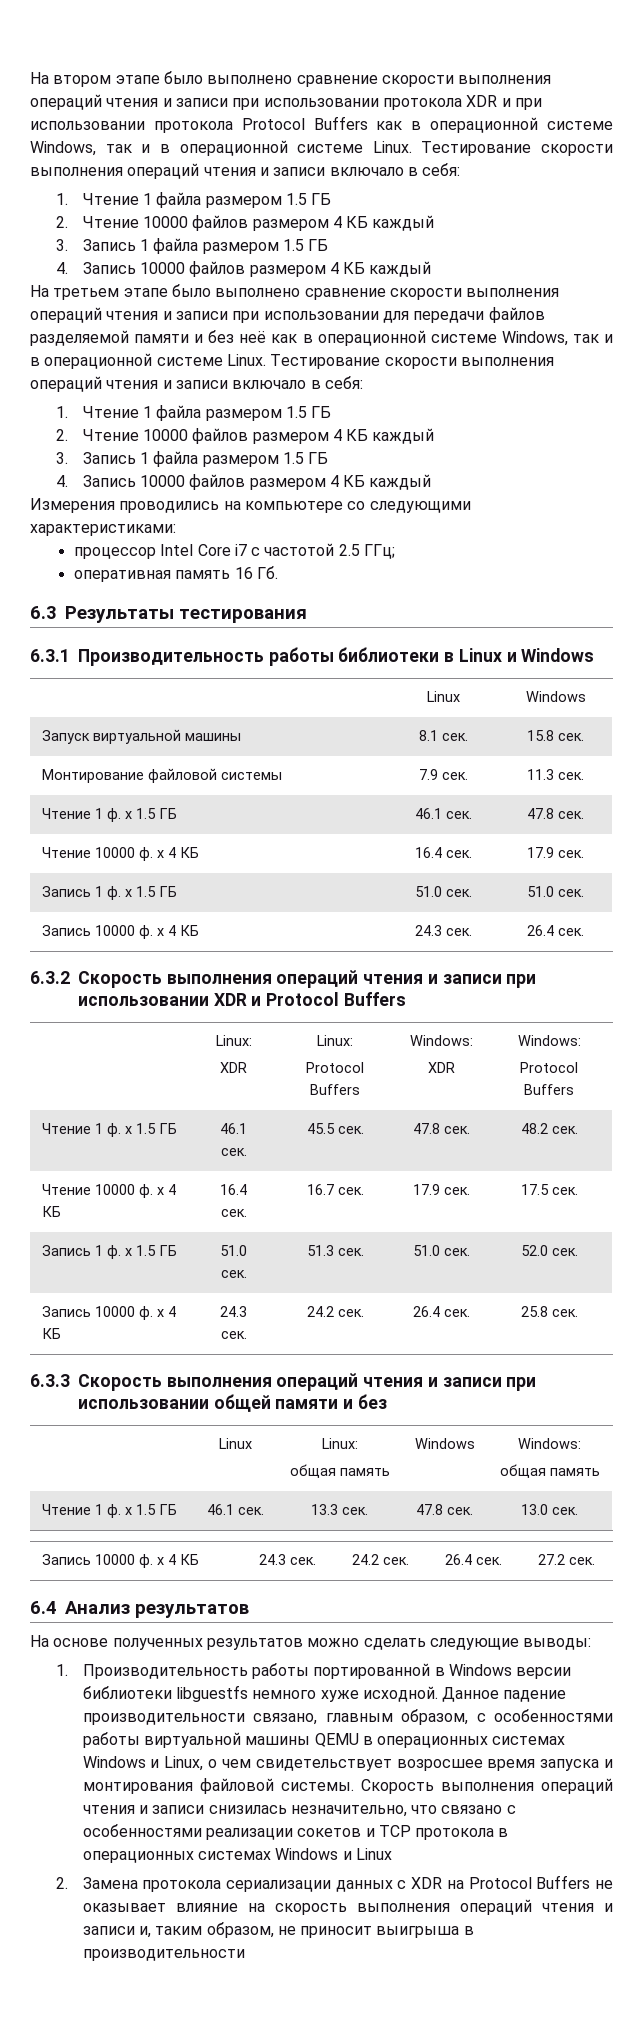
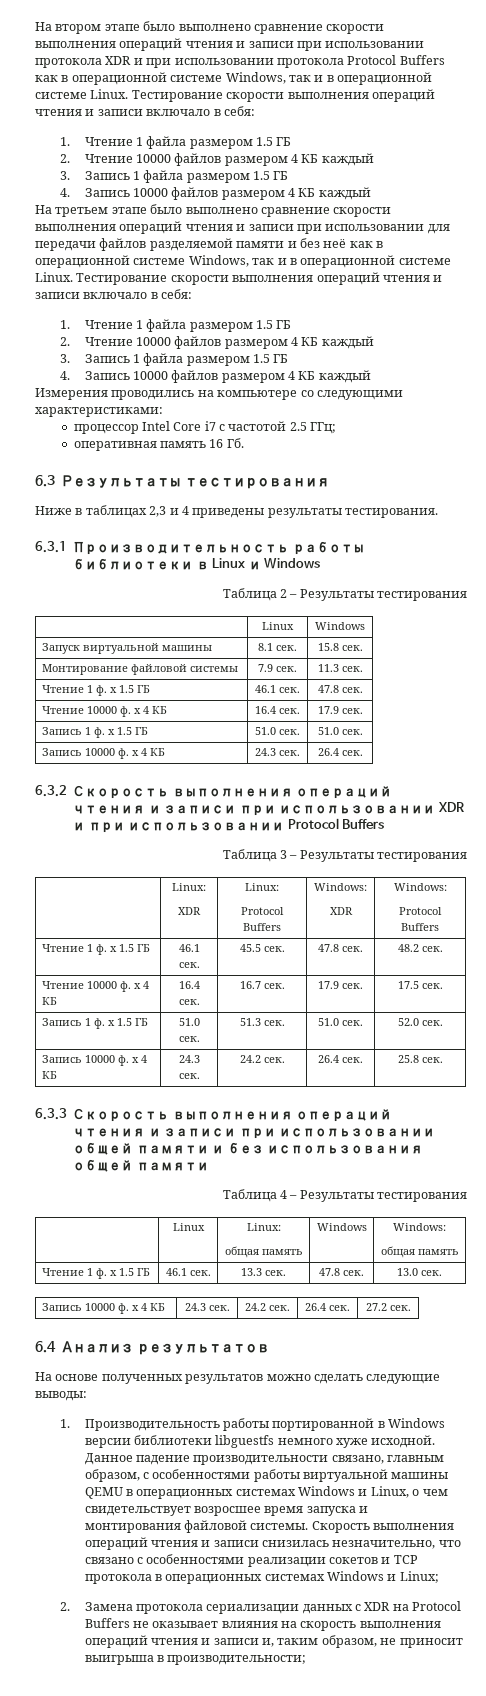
(307, 616) none -> [35,505,438,518] // Ниже в таблицах 2,3 и 4 приведены результаты тестирования.
(595, 655) none -> [222,588,467,601] // Таблица 2 – Результаты тестирования
[266,992,406,1006] Protocol Buffers -> [88,818,385,833] [222,849,467,862] при использовании Protocol Buffers // Таблица 3 – Результаты тестирования
(387, 1401) none -> [267,1145,424,1154] [73,1159,209,1172] [222,1189,467,1202] использования общей памяти // Таблица 4 – Результаты тестирования
[355,1848,392,1860] Linux -> [399,1571,439,1583] Linux;
[175,1903,238,1912] влияние -> [221,1621,278,1628] влияния
[82,1949,245,1961] производительности -> [167,1655,307,1665] производительности;

